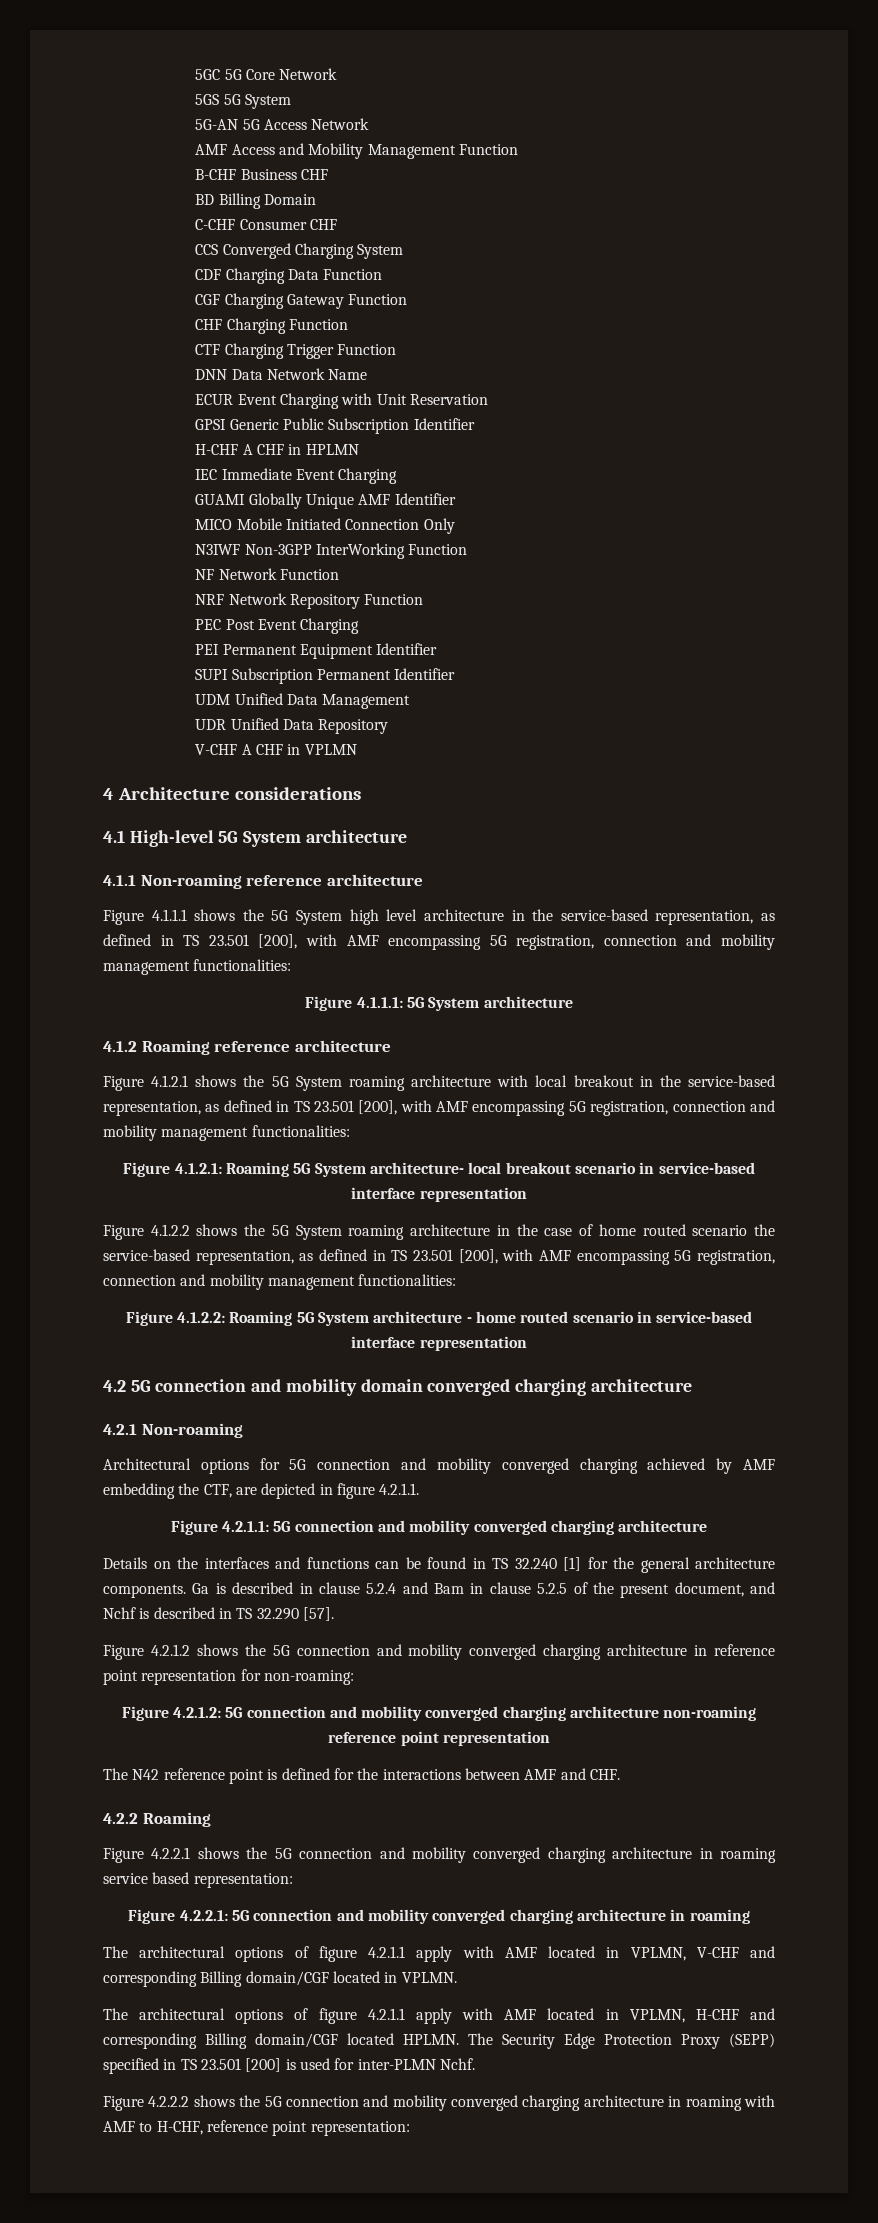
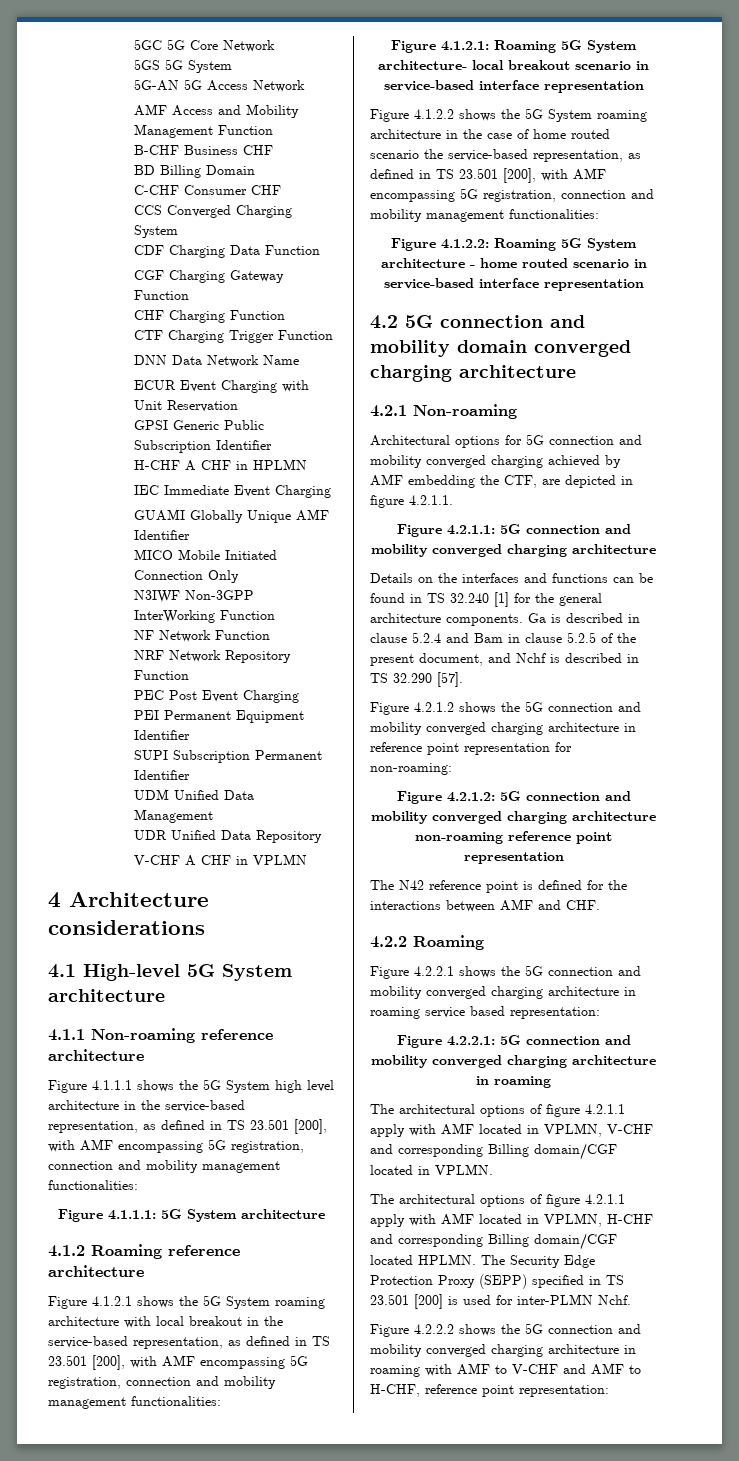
(153, 2127) none -> [512,1363,641,1375] V-CHF and AMF to

